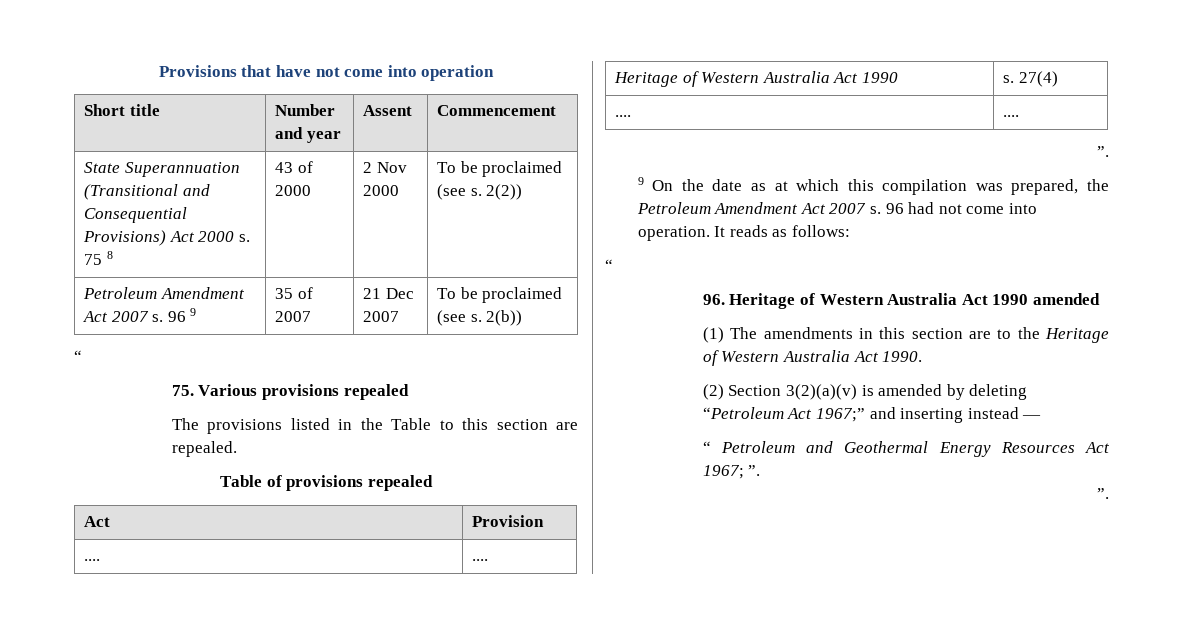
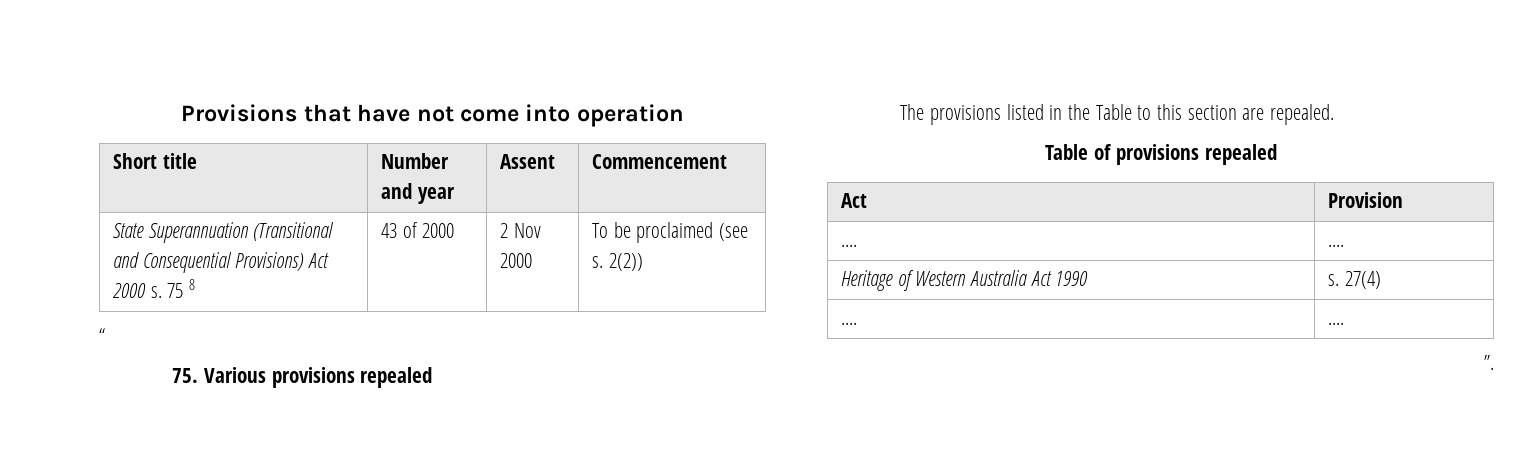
[83,287,245,299] [83,308,197,322] [275,287,313,299] [275,311,312,322] [363,288,414,299] [363,311,400,322] [437,287,563,303] [437,310,523,326] // Petroleum Amendment Act 2007 s. 96 9 | 35 of 2007 | 21 Dec 2007 | To be proclaimed (see s. 2(b)) -> (643, 262) none
[637,177,1109,195] [636,202,1037,214] [637,225,850,241] [605,259,613,271] [702,293,1100,309] [702,327,1109,343] [702,350,923,366] [702,384,1028,400] [702,407,1042,423] [702,441,1110,457] [702,465,761,479] [1097,488,1109,499] // 9 On the date as at which this compilation was prepared, the Petroleum Amendment Act 2007 s. 96 had not come into operation. It reads as follows: // “ // 96. Heritage of Western Australia Act 1990 amended // (1) The amendments in this section are to the Heritage of Western Australia Act 1990. // (2) Section 3(2)(a)(v) is amended by deleting “Petroleum Act 1967;” and inserting instead — // “ Petroleum and Geothermal Energy Resources Act 1967; ”. // ”. -> (1494, 362) none

